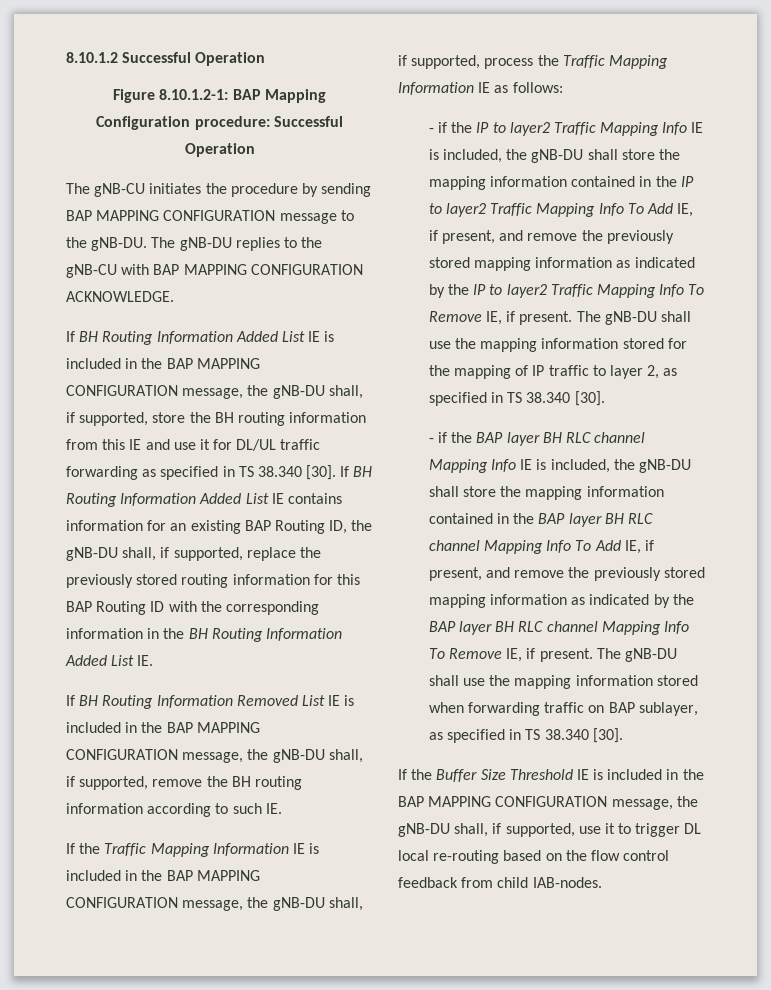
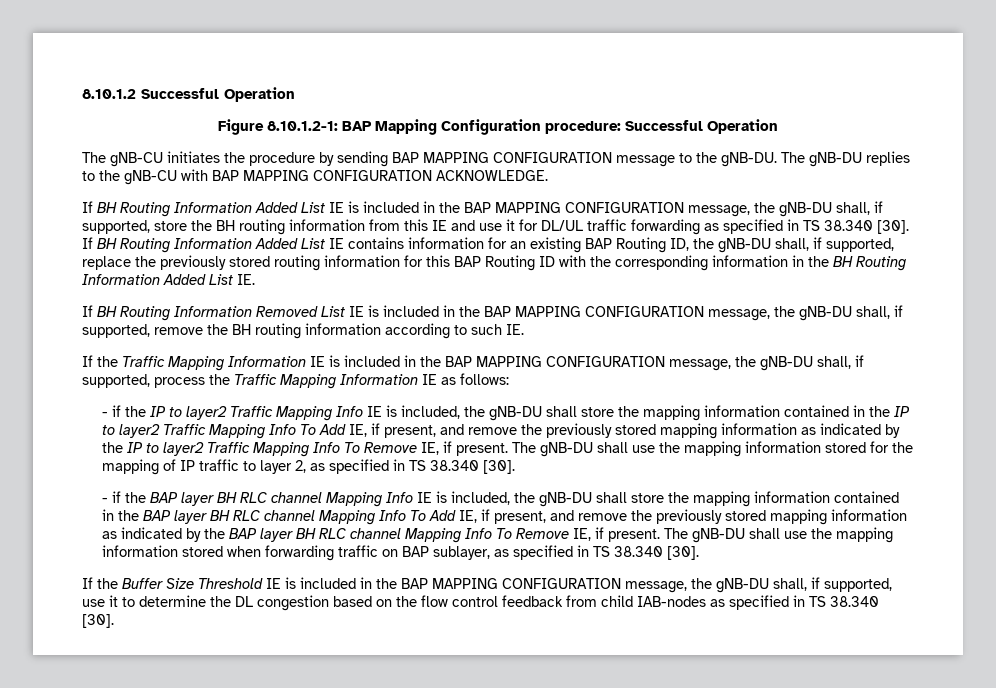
[635,823,702,837] [398,850,500,864] trigger DL local re-routing -> [139,595,329,611] determine the DL congestion
[532,877,602,888] IAB-nodes. -> [637,595,879,610] [82,614,114,628] IAB-nodes as specified in TS 38.340 [30].

